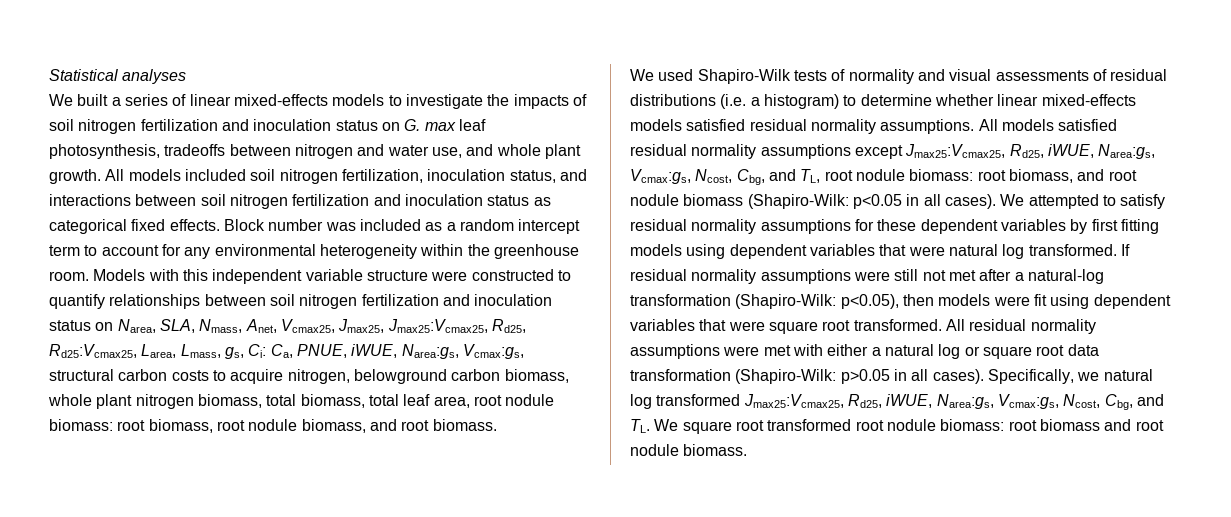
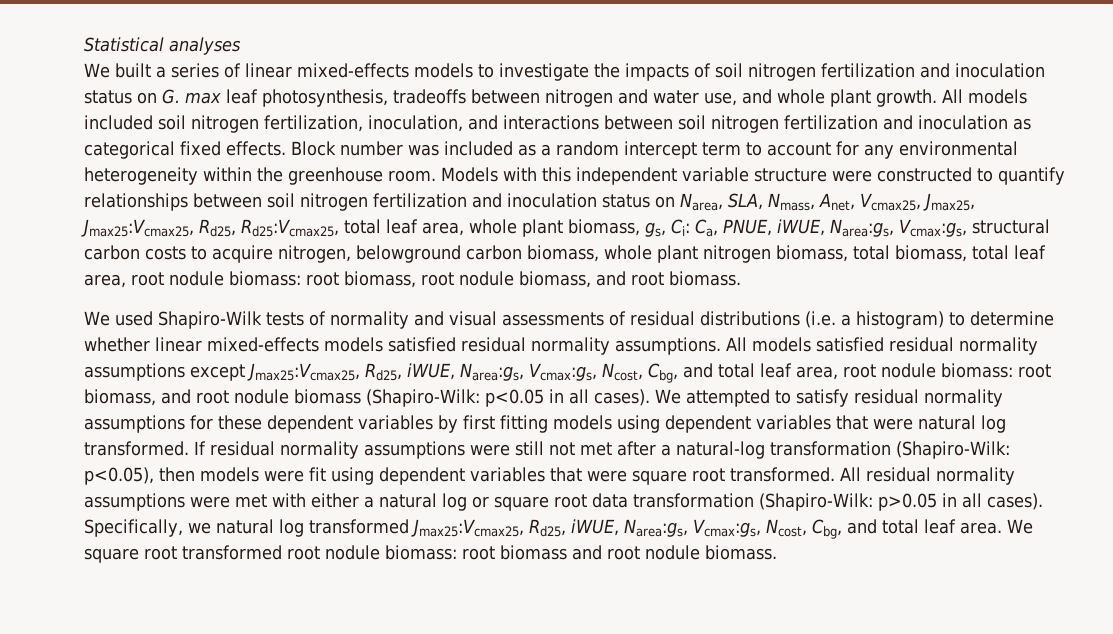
[427,169,556,183] inoculation status, -> [368,115,463,132] inoculation,
[487,195,530,206] status -> (1008, 122) none
[141,344,221,358] Larea, Lmass, -> [344,219,640,237] total leaf area, whole plant biomass,
[800,169,821,183] TL, -> [718,363,838,380] total leaf area,
[630,419,650,433] TL. -> [882,519,1002,534] total leaf area.

